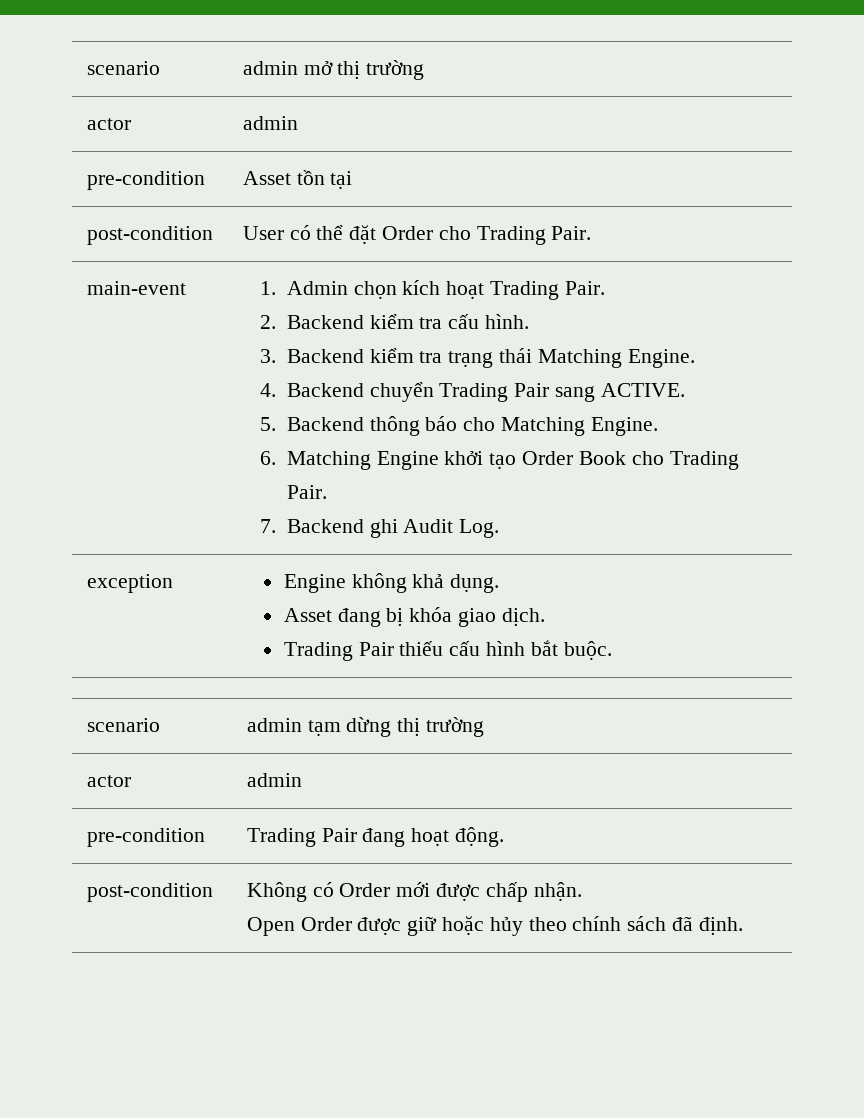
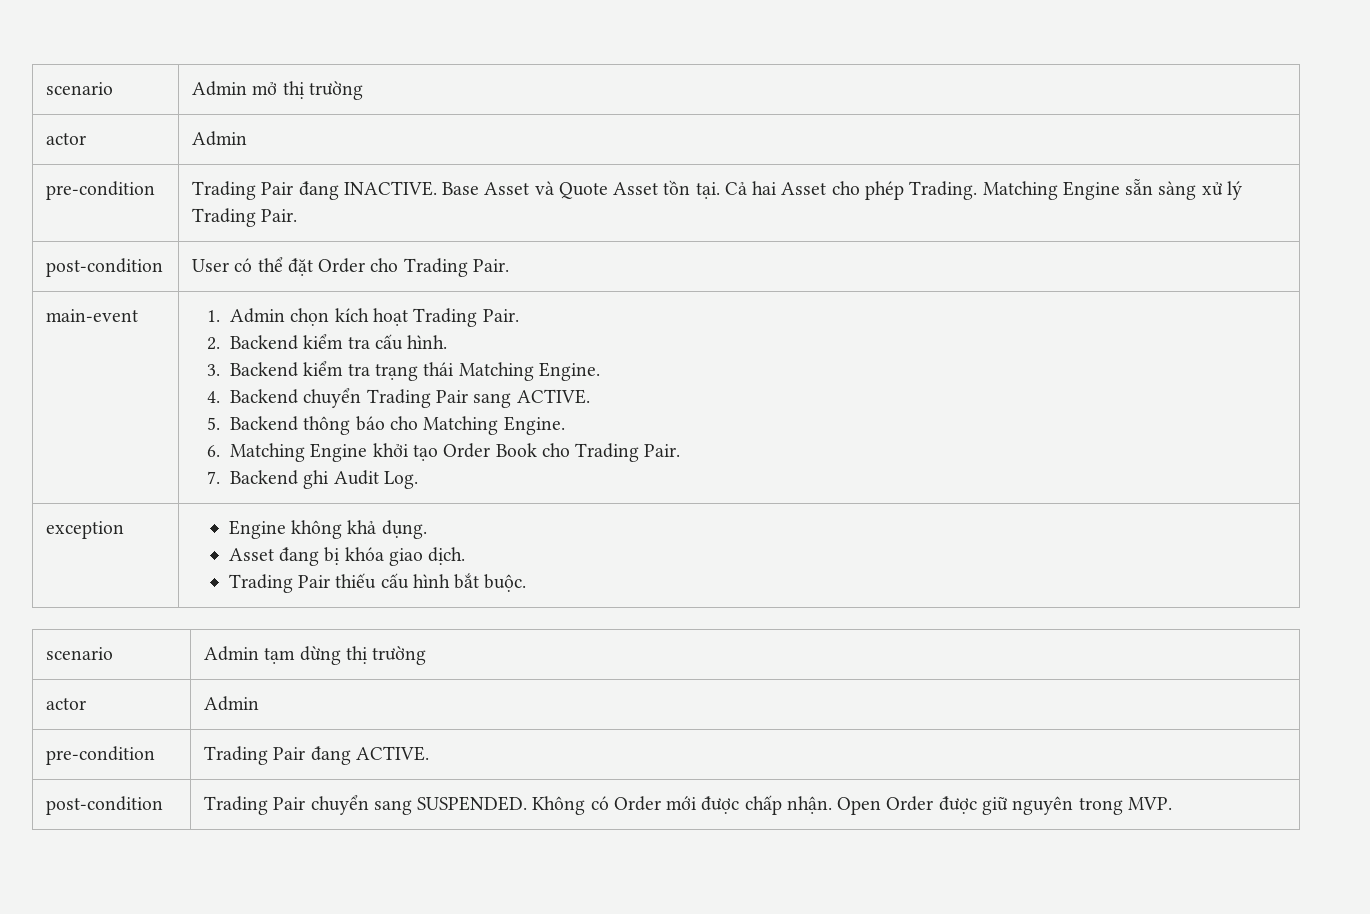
[86,61,160,75] [242,61,298,75] scenario | admin -> [46,82,114,95] [192,81,248,96] scenario | Admin
[242,116,298,130] [86,171,205,190] [242,170,353,189] admin // pre-condition | Asset tồn tại -> [192,131,248,146] [46,181,156,200] [192,178,1242,200] [192,208,298,227] Admin // pre-condition | Trading Pair đang INACTIVE. Base Asset và Quote Asset tồn tại. Cả hai Asset cho phép Trading. Matching Engine sẵn sàng xử lý Trading Pair.
[246,718,302,732] admin -> [204,646,260,661] Admin
[246,773,302,787] [86,828,205,847] [246,827,505,847] [86,883,213,902] admin // pre-condition | Trading Pair đang hoạt động. // post-condition | -> [204,696,260,711] [46,746,156,765] [204,746,429,765] [46,796,164,815] [204,795,528,815] Admin // pre-condition | Trading Pair đang ACTIVE. // post-condition | Trading Pair chuyển sang SUSPENDED.
(582, 891) // -> (832, 805) none
[442,916,743,936] hoặc hủy theo chính sách đã định. -> [1012,796,1172,815] nguyên trong MVP.

